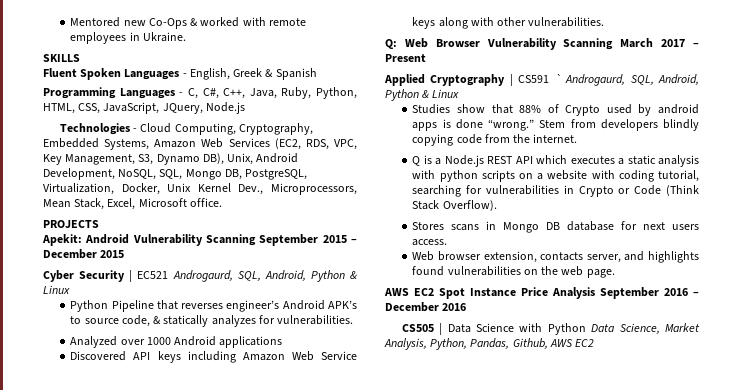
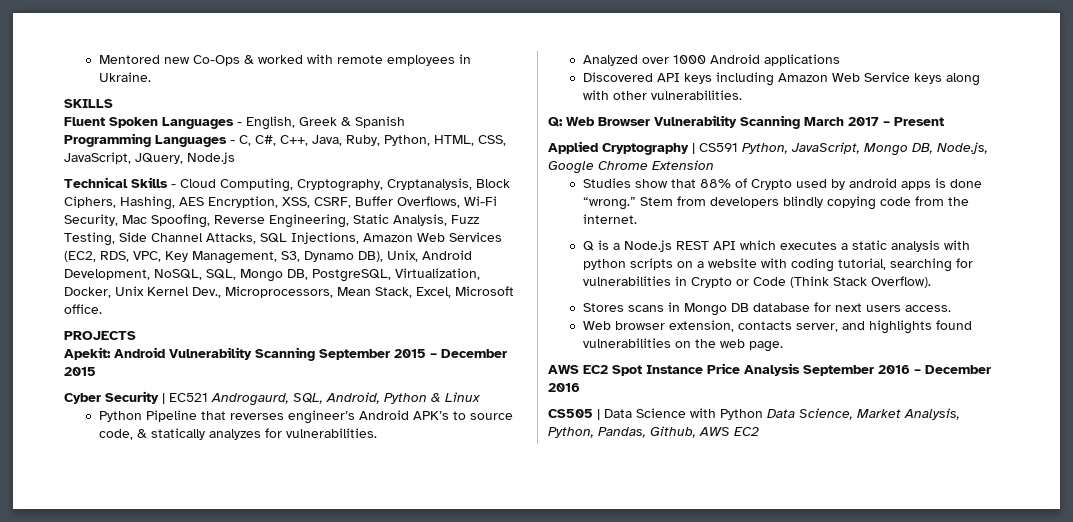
[59,123,130,135] Technologies -> [64,177,168,188] Technical Skills
[43,138,150,150] Embedded Systems, -> [387,178,510,190] [64,196,497,210] [64,214,480,228] [64,232,359,246] Cryptanalysis, Block Ciphers, Hashing, AES Encryption, XSS, CSRF, Buffer Overflows, Wi-Fi Security, Mac Spoofing, Reverse Engineering, Static Analysis, Fuzz Testing, Side Channel Attacks, SQL Injections,
[554,74,699,86] [385,89,460,101] ` Androgaurd, SQL, Android, Python & Linux -> [742,142,988,156] [548,160,714,174] Python, JavaScript, Mongo DB, Node.js, Google Chrome Extension

